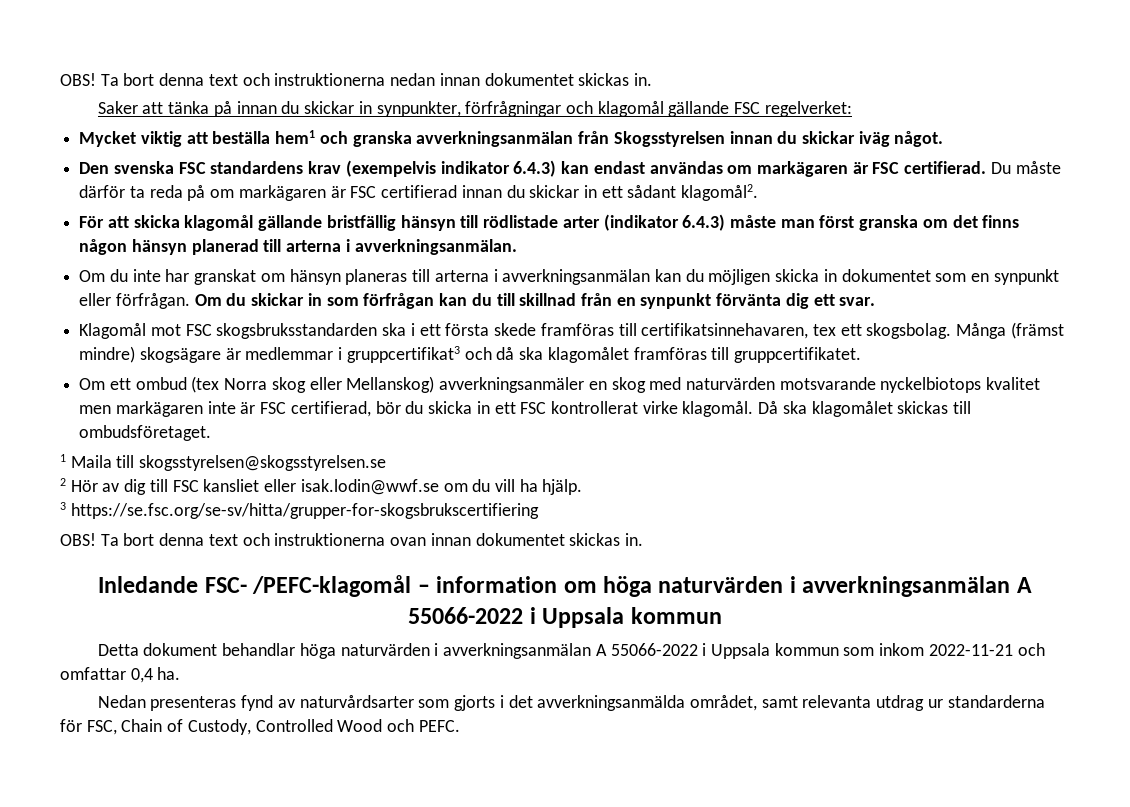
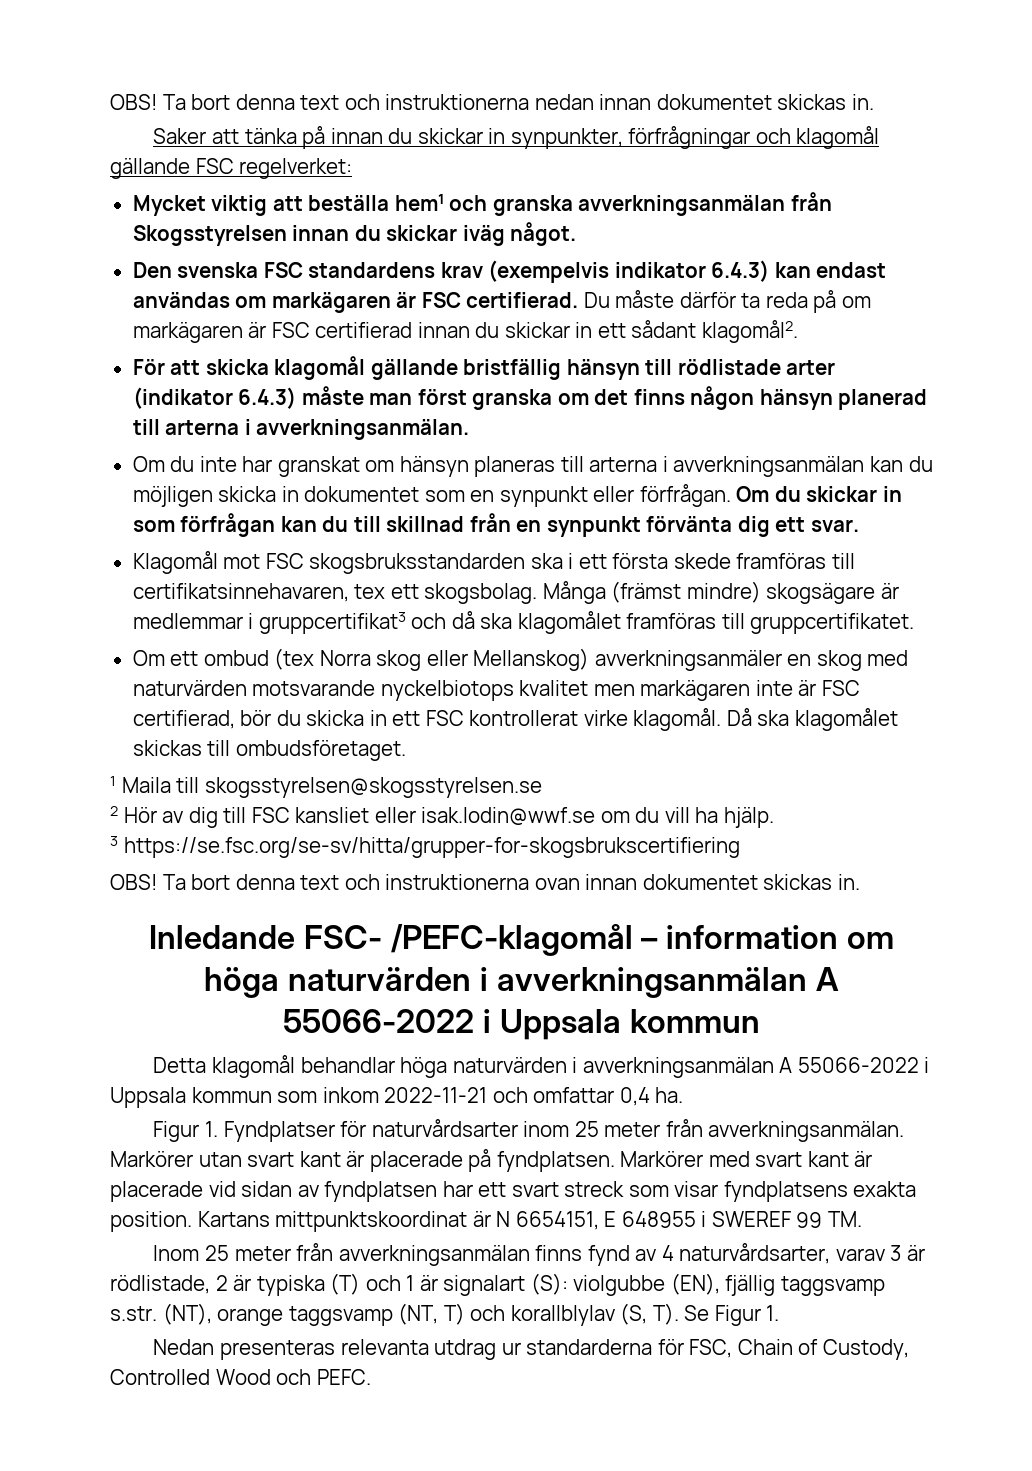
[143,643,218,656] dokument -> [211,1055,295,1078] klagomål
[97,695,798,711] Nedan presenteras fynd av naturvårdsarter som gjorts i det avverkningsanmälda området, samt -> [153,1119,905,1142] [110,1149,873,1172] [110,1181,917,1202] [110,1211,862,1232] [153,1243,925,1266] [110,1273,885,1296] [110,1303,780,1326] [153,1339,335,1360] Figur 1. Fyndplatser för naturvårdsarter inom 25 meter från avverkningsanmälan. Markörer utan svart kant är placerade på fyndplatsen. Markörer med svart kant är placerade vid sidan av fyndplatsen har ett svart streck som visar fyndplatsens exakta position. Kartans mittpunktskoordinat är N 6654151, E 648955 i SWEREF 99 TM. // Inom 25 meter från avverkningsanmälan finns fynd av 4 naturvårdsarter, varav 3 är rödlistade, 2 är typiska (T) och 1 är signalart (S): violgubbe (EN), fjällig taggsvamp s.str. (NT), orange taggsvamp (NT, T) och korallblylav (S, T). Se Figur 1. // Nedan presenteras

